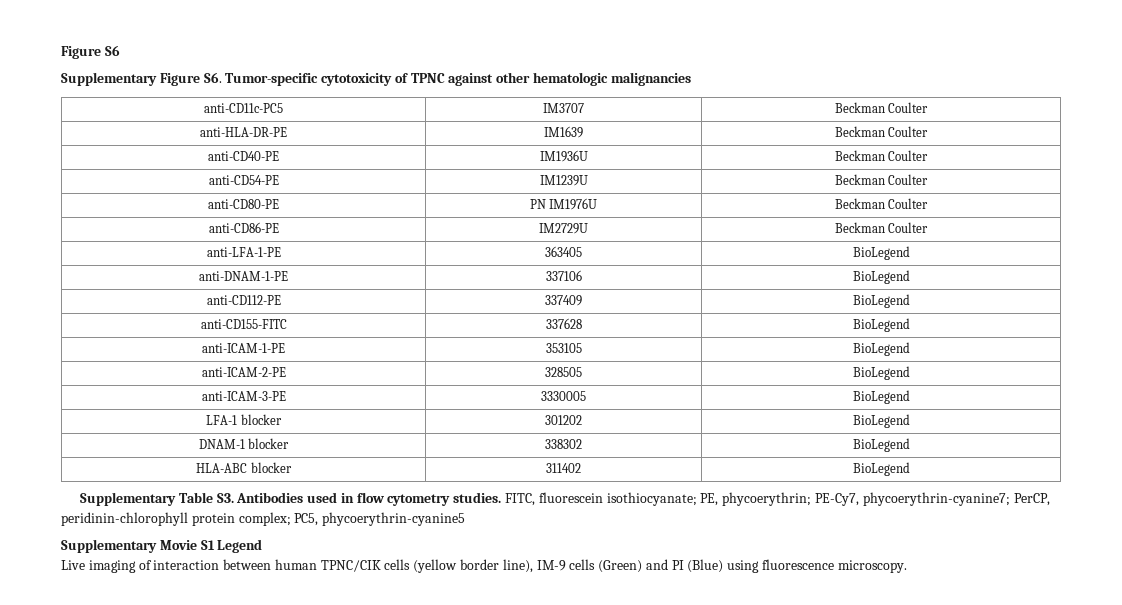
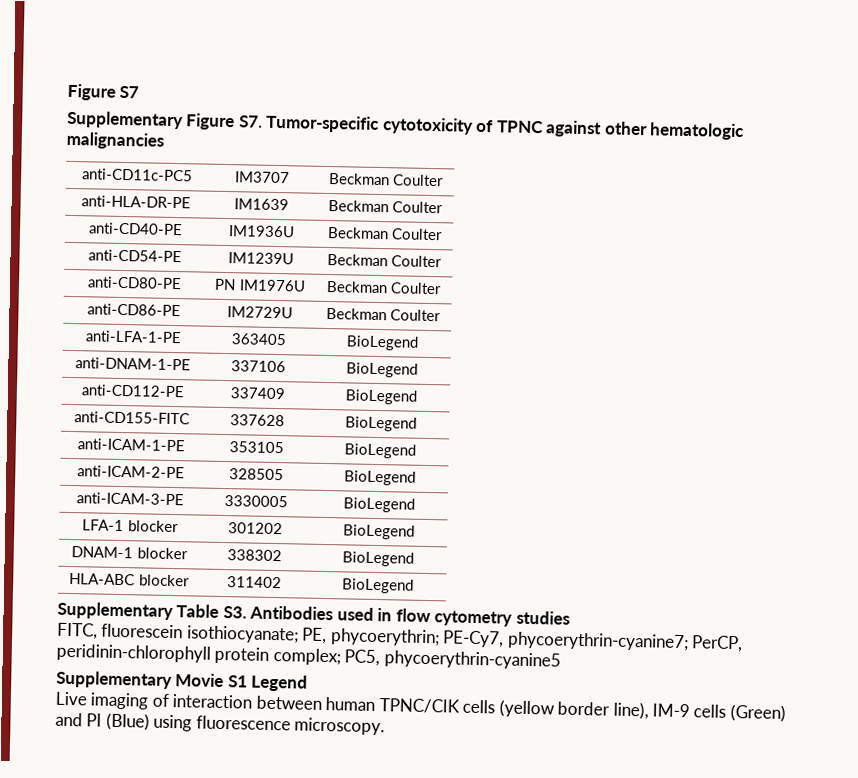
[61,45,120,59] Figure S6 -> [67,83,140,101] Figure S7
[203,72,222,83] S6. -> [238,115,263,128] S7.
[453,492,502,503] studies. -> [515,610,570,625] studies //

